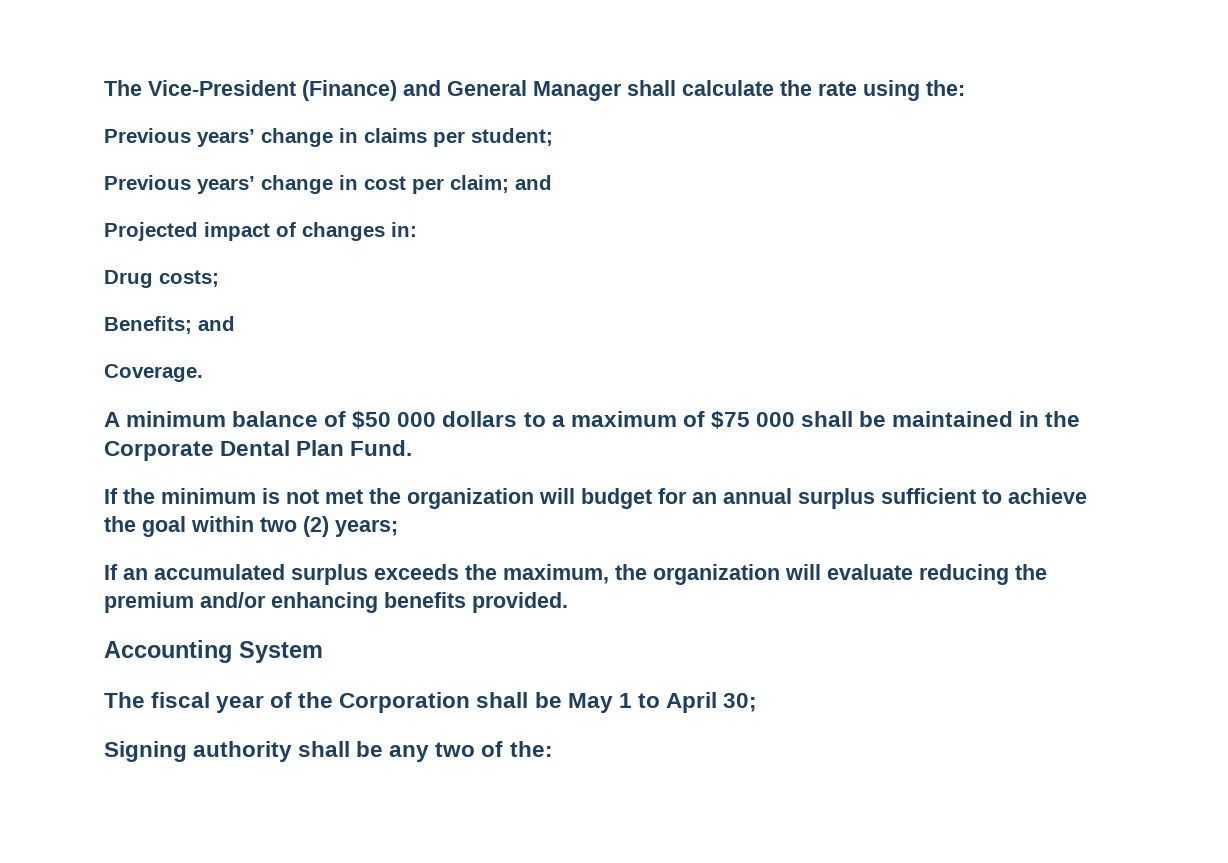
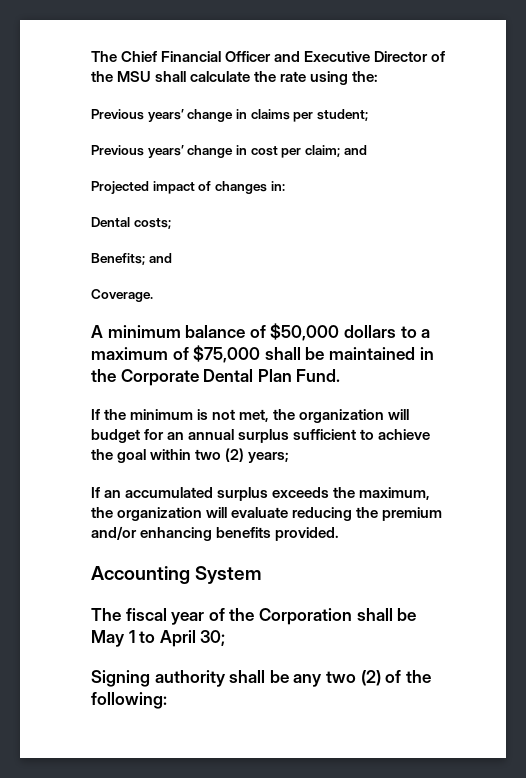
[104,80,622,101] The Vice-President (Finance) and General Manager -> [91,51,446,62] [91,71,152,82] The Chief Financial Officer and Executive Director of the MSU
[104,270,153,288] Drug -> [91,217,130,227] Dental
[352,411,437,429] $50 000 -> [270,323,340,341] $50,000
[710,411,795,429] $75 000 -> [193,345,261,363] $75,000
[325,489,363,504] met -> [239,409,270,422] met,
[481,741,553,757] of the: -> [360,670,431,686] [91,692,167,709] (2) of the following:

